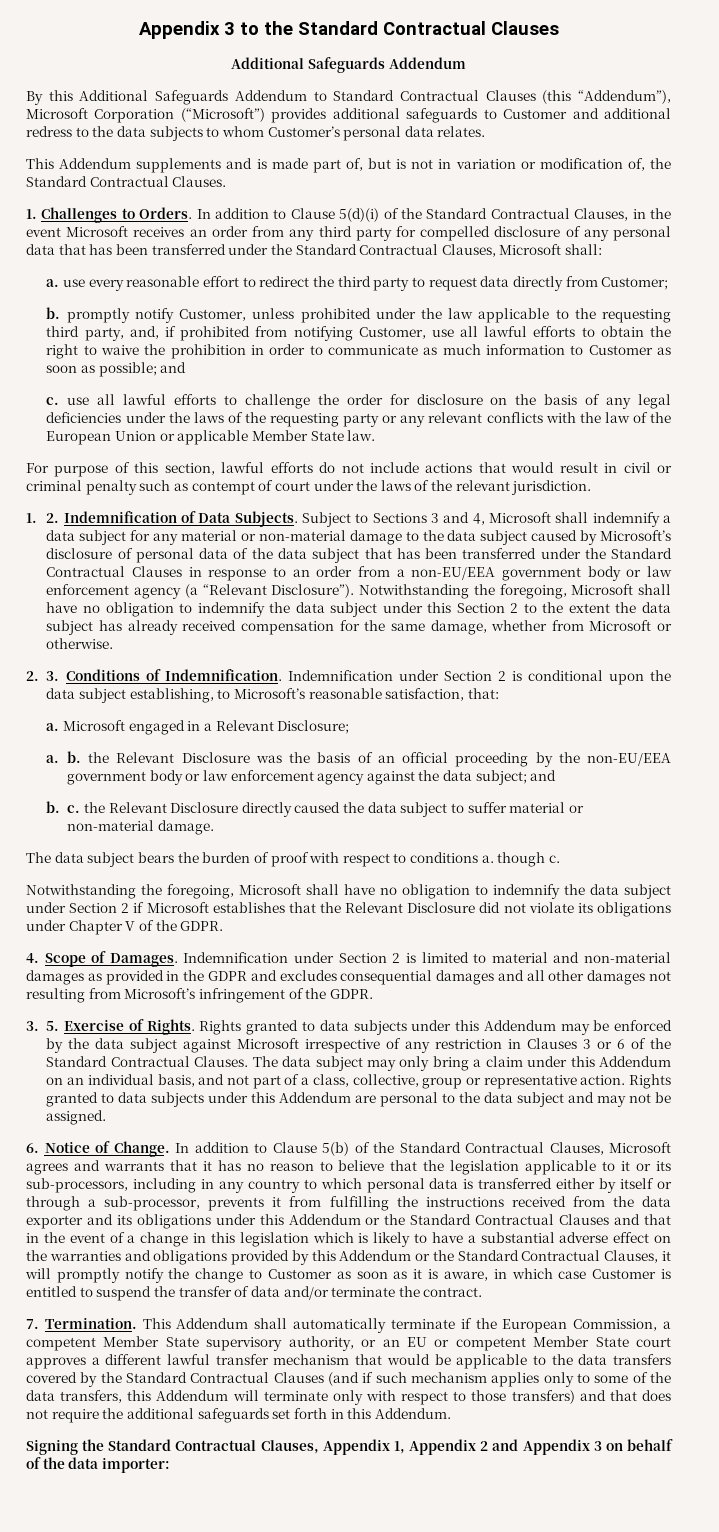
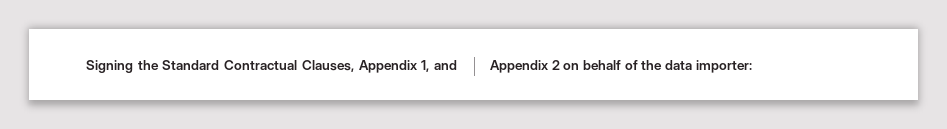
[138,21,559,39] [231,57,466,73] [26,90,671,105] [26,108,672,123] [26,126,486,141] [26,158,671,173] [26,176,227,187] [26,207,671,223] [26,226,671,241] [26,244,603,257] [46,276,669,291] [46,307,672,323] [46,326,672,341] [46,344,672,359] [46,362,187,377] [46,394,671,409] [46,412,672,427] [46,430,376,445] [26,462,672,477] [26,480,592,495] [26,511,672,527] [46,530,671,545] [46,548,672,563] [46,566,672,581] [46,584,672,599] [46,602,671,617] [46,620,673,635] [46,638,114,649] [26,669,672,685] [46,688,500,703] [46,720,350,735] [46,751,672,767] [66,770,557,785] [46,801,584,817] [67,820,214,835] [26,852,561,867] [26,884,671,899] [26,902,671,917] [26,920,224,935] [26,951,672,967] [26,970,672,985] [26,988,373,1003] [26,1019,672,1035] [46,1038,672,1053] [46,1056,672,1071] [46,1074,671,1089] [46,1092,671,1107] [46,1110,107,1125] [26,1141,671,1157] [26,1160,672,1175] [26,1178,673,1193] [26,1196,672,1211] [26,1214,671,1229] [26,1232,671,1247] [26,1250,671,1265] [25,1268,671,1283] [26,1286,483,1301] [26,1318,671,1333] [26,1336,671,1351] [26,1354,672,1369] [26,1372,672,1387] [26,1390,671,1405] [26,1408,451,1423] Appendix 3 to the Standard Contractual Clauses // Additional Safeguards Addendum // By this Additional Safeguards Addendum to Standard Contractual Clauses (this “Addendum”), Microsoft Corporation (“Microsoft”) provides additional safeguards to Customer and additional redress to the data subjects to whom Customer’s personal data relates. // This Addendum supplements and is made part of, but is not in variation or modification of, the Standard Contractual Clauses. // 1. Challenges to Orders. In addition to Clause 5(d)(i) of the Standard Contractual Clauses, in the event Microsoft receives an order from any third party for compelled disclosure of any personal data that has been transferred under the Standard Contractual Clauses, Microsoft shall: // a. use every reasonable effort to redirect the third party to request data directly from Customer; // b. promptly notify Customer, unless prohibited under the law applicable to the requesting third party, and, if prohibited from notifying Customer, use all lawful efforts to obtain the right to waive the prohibition in order to communicate as much information to Customer as soon as possible; and // c. use all lawful efforts to challenge the order for disclosure on the basis of any legal deficiencies under the laws of the requesting party or any relevant conflicts with the law of the European Union or applicable Member State law. // For purpose of this section, lawful efforts do not include actions that would result in civil or criminal penalty such as contempt of court under the laws of the relevant jurisdiction. // 1. 2. Indemnification of Data Subjects. Subject to Sections 3 and 4, Microsoft shall indemnify a data subject for any material or non-material damage to the data subject caused by Microsoft’s disclosure of personal data of the data subject that has been transferred under the Standard Contractual Clauses in response to an order from a non-EU/EEA government body or law enforcement agency (a “Relevant Disclosure”). Notwithstanding the foregoing, Microsoft shall have no obligation to indemnify the data subject under this Section 2 to the extent the data subject has already received compensation for the same damage, whether from Microsoft or otherwise. // 2. 3. Conditions of Indemnification. Indemnification under Section 2 is conditional upon the data subject establishing, to Microsoft’s reasonable satisfaction, that: // a. Microsoft engaged in a Relevant Disclosure; // a. b. the Relevant Disclosure was the basis of an official proceeding by the non-EU/EEA government body or law enforcement agency against the data subject; and // b. c. the Relevant Disclosure directly caused the data subject to suffer material or non-material damage. // The data subject bears the burden of proof with respect to conditions a. though c. // Notwithstanding the foregoing, Microsoft shall have no obligation to indemnify the data subject under Section 2 if Microsoft establishes that the Relevant Disclosure did not violate its obligations under Chapter V of the GDPR. // 4. Scope of Damages. Indemnification under Section 2 is limited to material and non-material damages as provided in the GDPR and excludes consequential damages and all other damages not resulting from Microsoft’s infringement of the GDPR. // 3. 5. Exercise of Rights. Rights granted to data subjects under this Addendum may be enforced by the data subject against Microsoft irrespective of any restriction in Clauses 3 or 6 of the Standard Contractual Clauses. The data subject may only bring a claim under this Addendum on an individual basis, and not part of a class, collective, group or representative action. Rights granted to data subjects under this Addendum are personal to the data subject and may not be assigned. // 6. Notice of Change. In addition to Clause 5(b) of the Standard Contractual Clauses, Microsoft agrees and warrants that it has no reason to believe that the legislation applicable to it or its sub-processors, including in any country to which personal data is transferred either by itself or through a sub-processor, prevents it from fulfilling the instructions received from the data exporter and its obligations under this Addendum or the Standard Contractual Clauses and that in the event of a change in this legislation which is likely to have a substantial adverse effect on the warranties and obligations provided by this Addendum or the Standard Contractual Clauses, it will promptly notify the change to Customer as soon as it is aware, in which case Customer is entitled to suspend the transfer of data and/or terminate the contract. // 7. Termination. This Addendum shall automatically terminate if the European Commission, a competent Member State supervisory authority, or an EU or competent Member State court approves a different lawful transfer mechanism that would be applicable to the data transfers covered by the Standard Contractual Clauses (and if such mechanism applies only to some of the data transfers, this Addendum will terminate only with respect to those transfers) and that does not require the additional safeguards set forth in this Addendum. // -> (86, 66) none
(405, 1447) none -> [434,60,458,70] and
[492,1439,602,1455] and Appendix 3 -> (560, 65) none

